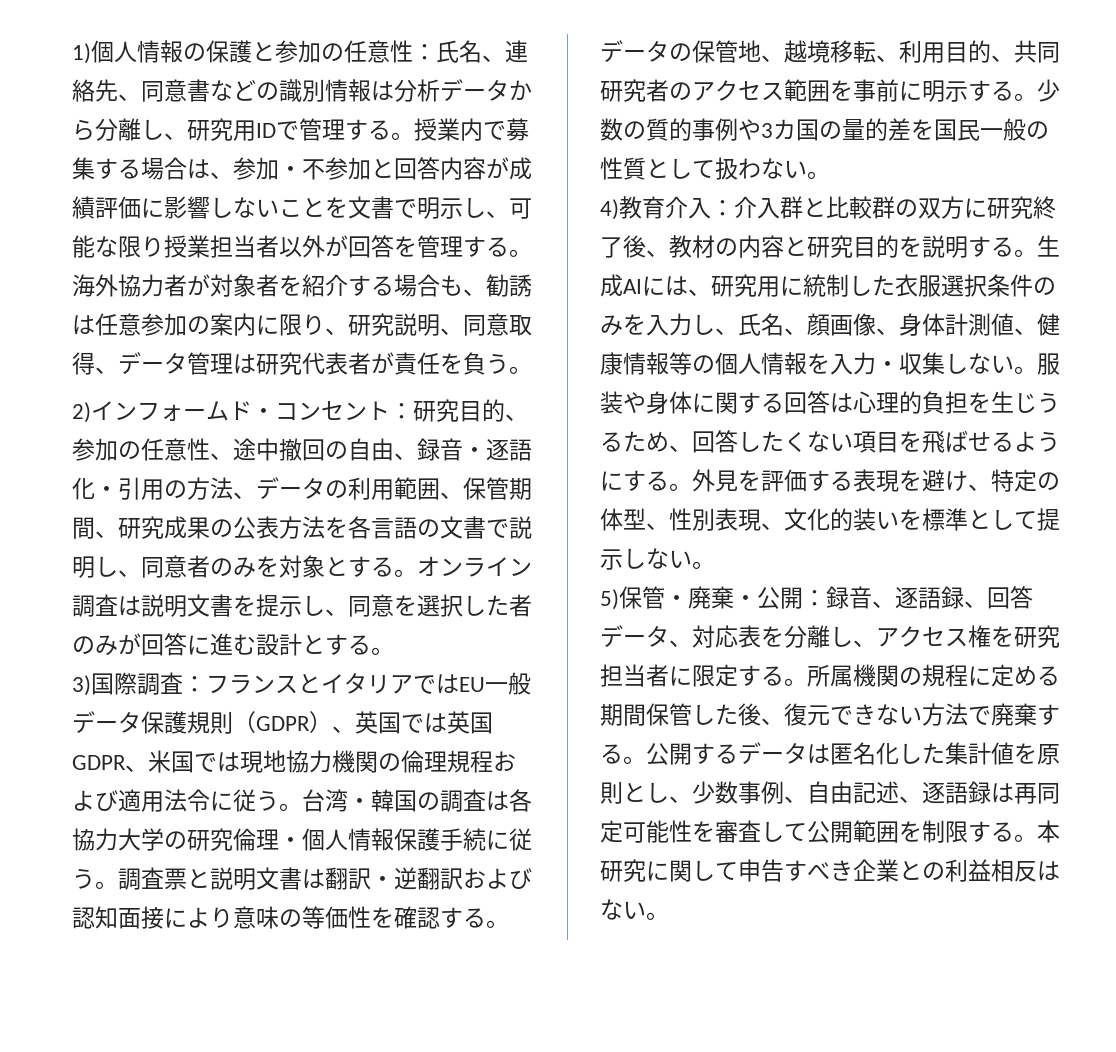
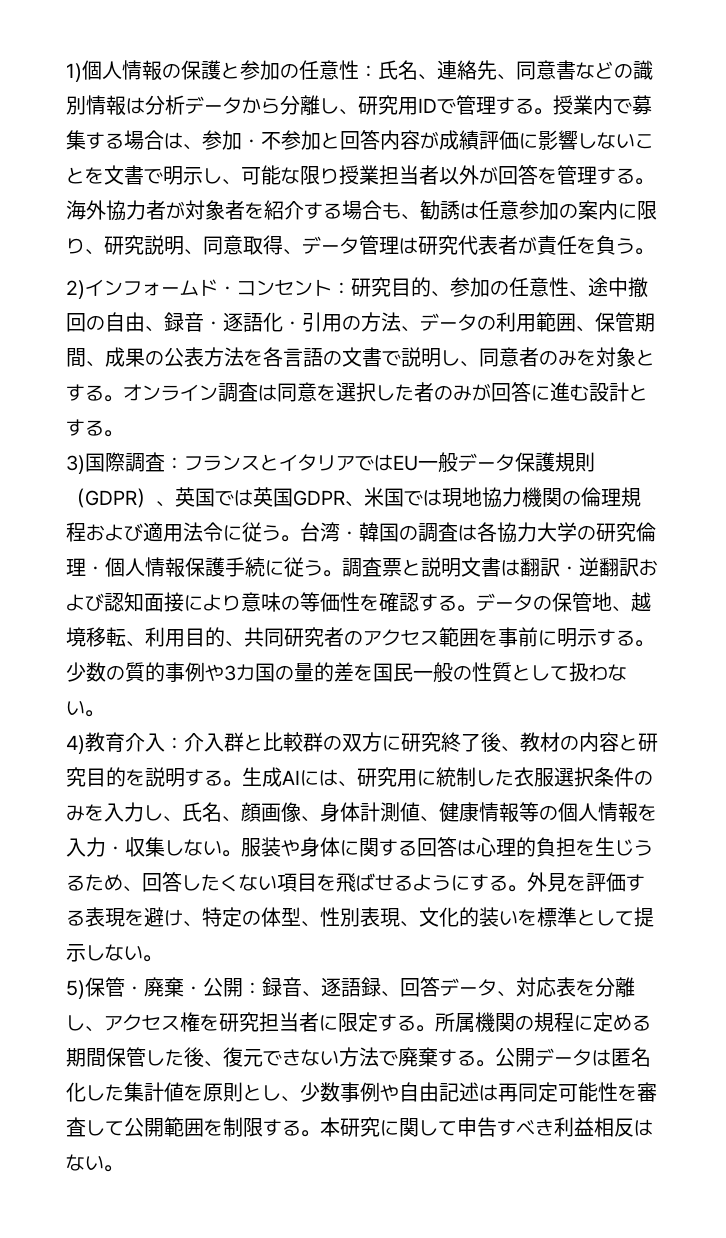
[118,516,164,539] 研究 -> (105, 364) none
[141,594,348,617] 説明文書を提示し、 -> (277, 392) none
[692,743,738,764] する -> (535, 1057) none
[784,796,807,803] 、 -> [380,1084,399,1101] や
[899,781,991,804] 、逐語録 -> (479, 1092) none
[853,859,945,882] 企業との -> (554, 1127) none

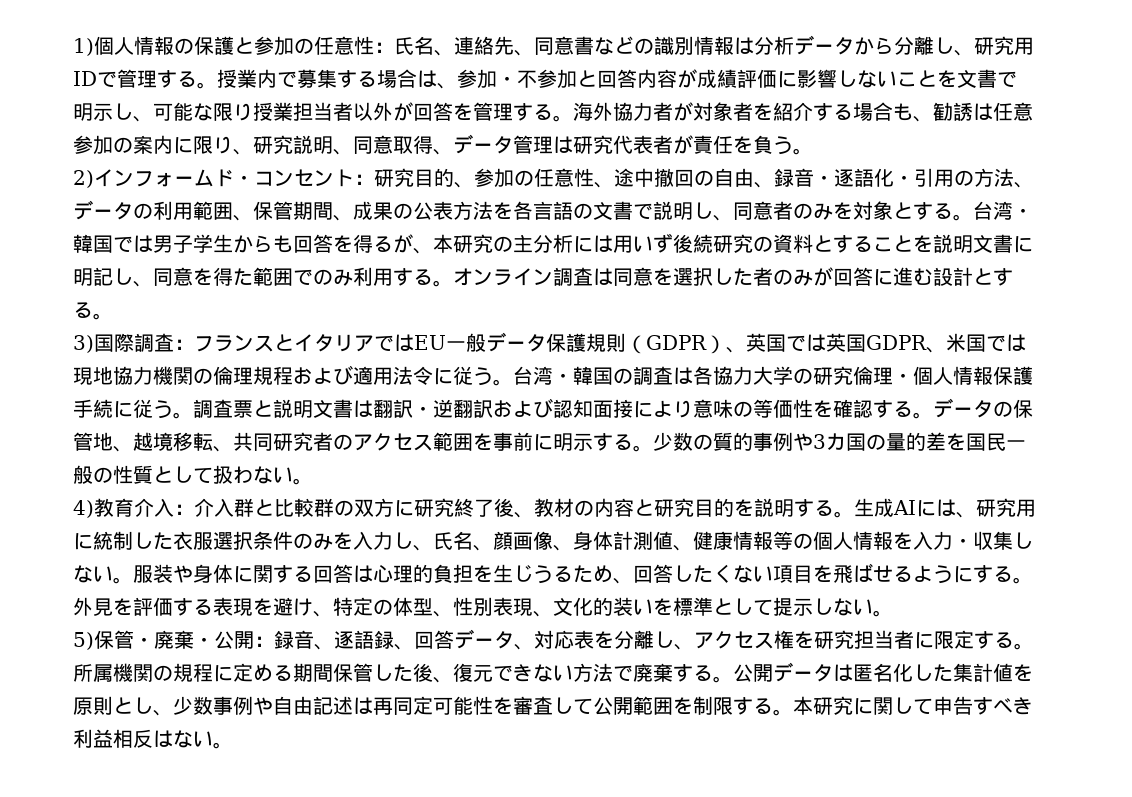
(123, 398) none -> [973,201,1033,220] [73,233,1033,254] [73,267,453,287] 台湾・韓国では男子学生からも回答を得るが、本研究の主分析には用いず後続研究の資料とすることを説明文書に明記し、同意を得た範囲でのみ利用する。
[145,627,244,647] 利用目的、 -> (233, 449) none

